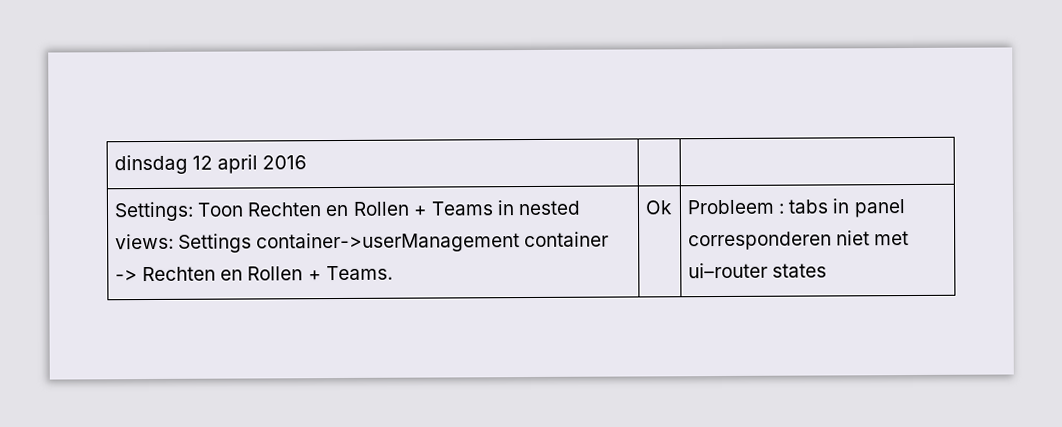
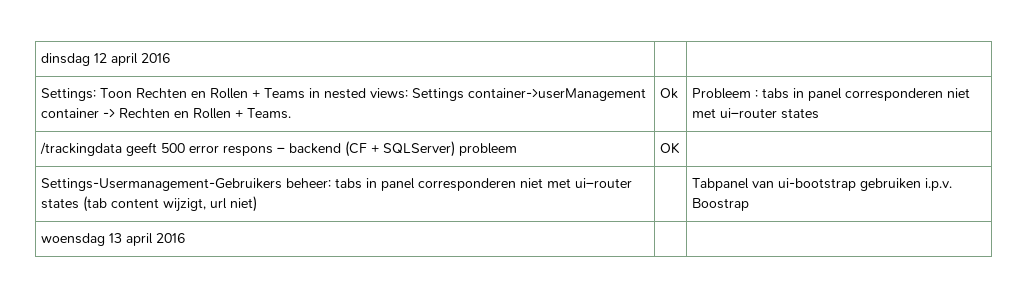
(828, 270) none -> [40,141,518,157] [660,142,681,154] [41,178,633,191] [41,196,258,212] [692,178,953,191] [692,198,750,211] [41,233,186,246] // /trackingdata geeft 500 error respons – backend (CF + SQLServer) probleem | OK | // Settings-Usermanagement-Gebruikers beheer: tabs in panel corresponderen niet met ui–router states (tab content wijzigt, url niet) | | Tabpanel van ui-bootstrap gebruiken i.p.v. Boostrap // woensdag 13 april 2016 | |

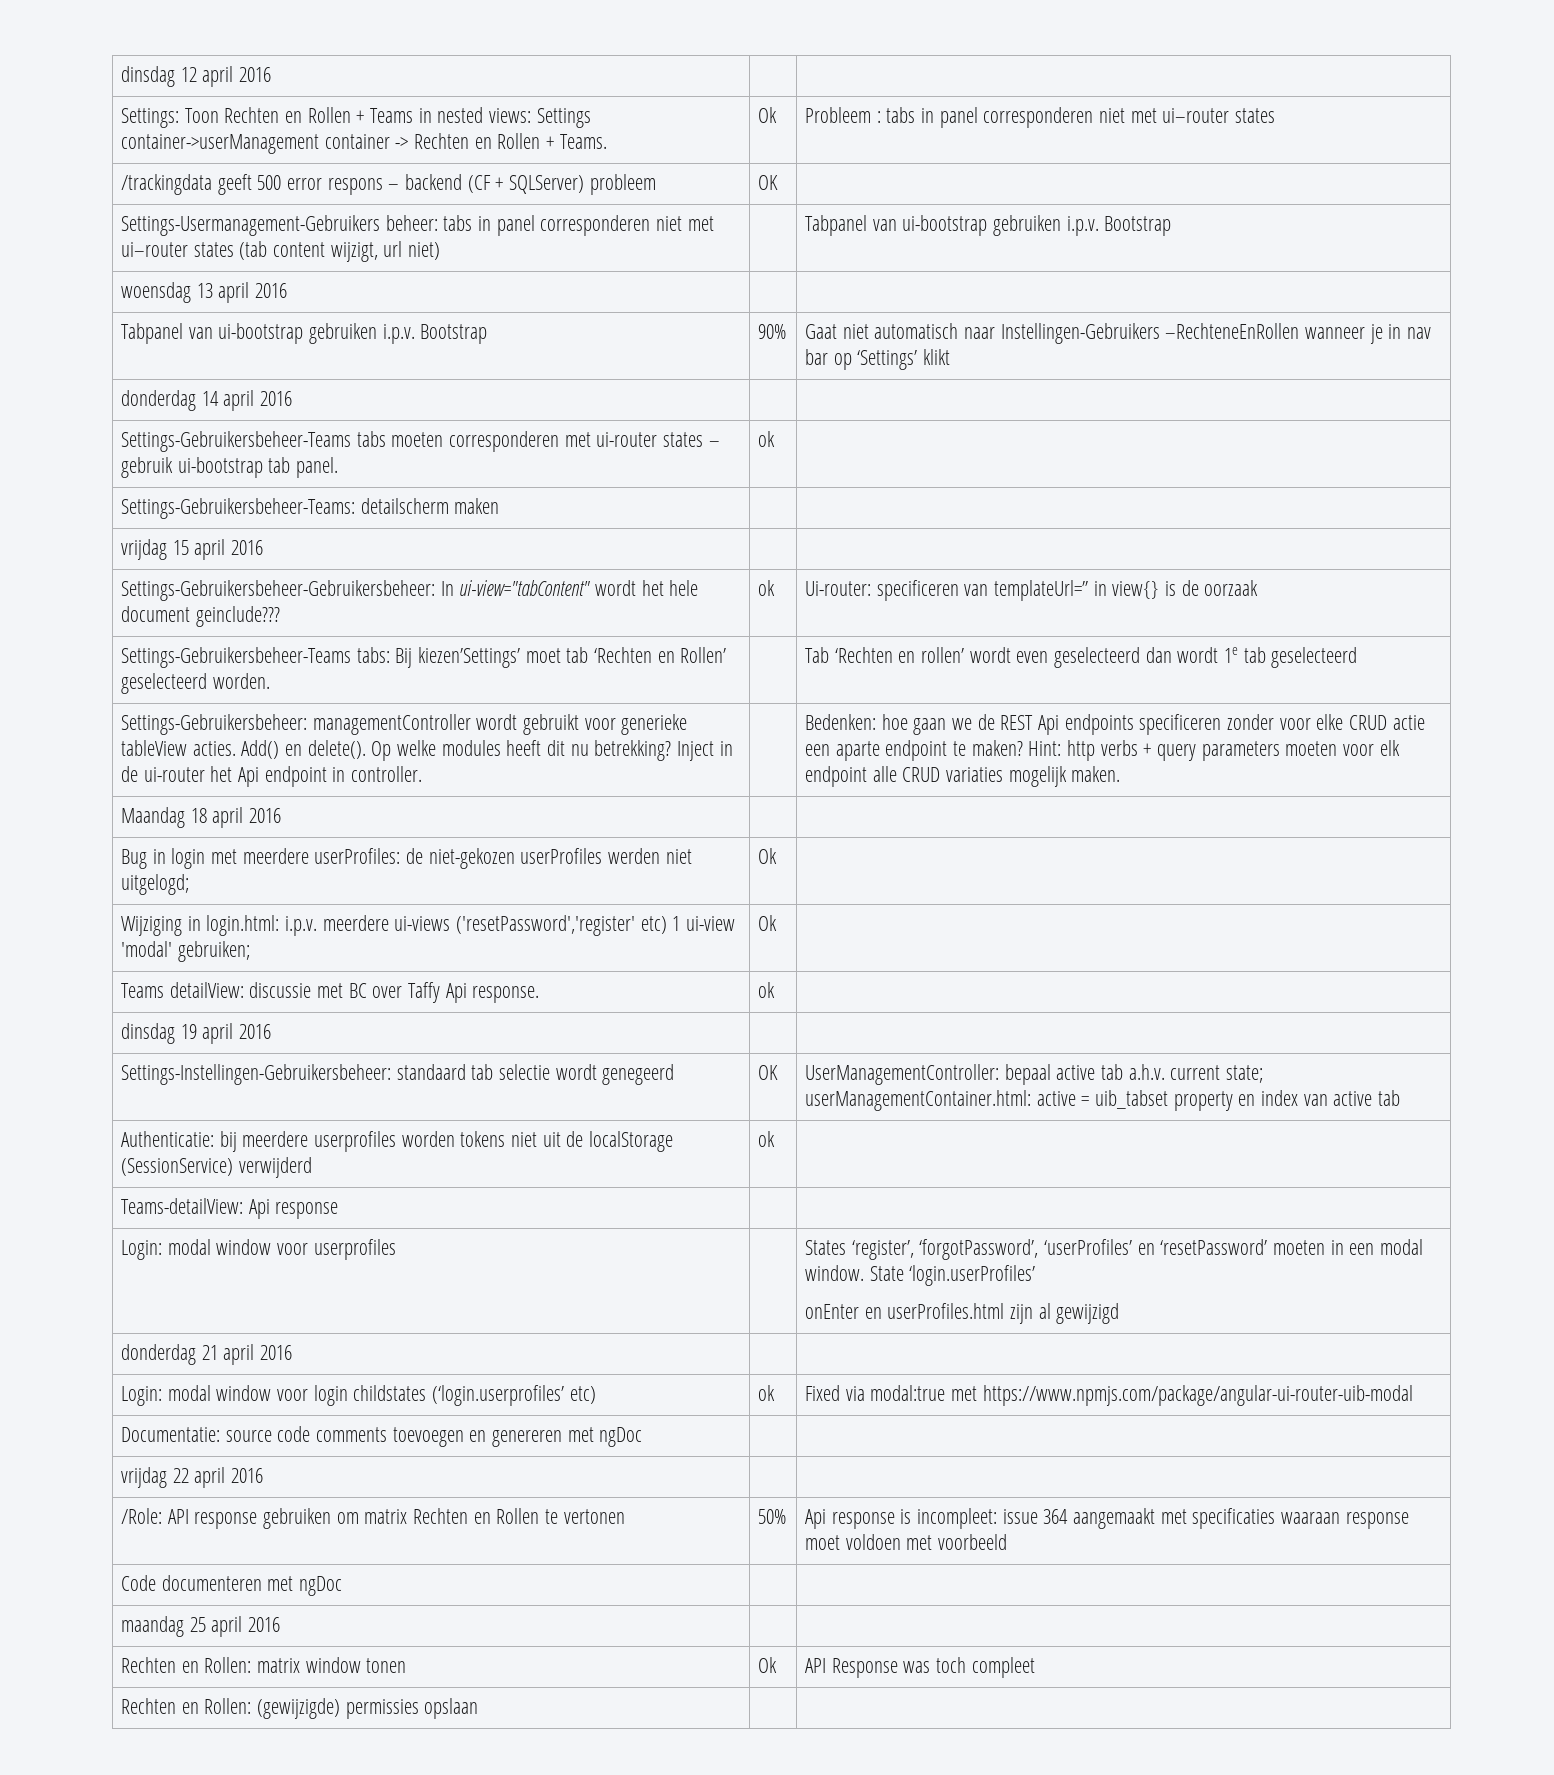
[692,198,750,211] Boostrap -> [1104,216,1172,236] Bootstrap
(186, 238) none -> [120,323,488,344] [757,324,786,339] [804,323,1432,344] [804,349,951,370] [120,390,293,411] [120,431,720,452] [120,457,339,478] [757,431,775,447] [120,498,500,519] [120,539,264,560] [120,580,699,601] [120,606,280,627] [757,580,775,596] [804,580,1259,601] [120,647,727,668] [120,673,270,694] [804,647,1358,668] [120,714,688,735] [120,740,733,761] [120,766,423,787] [804,714,1425,735] [804,740,1400,761] [804,766,1121,787] [120,807,282,828] [120,848,692,869] [120,874,189,895] [757,848,777,864] [120,915,735,936] [120,941,250,962] [757,915,777,931] [120,982,540,1003] [757,982,775,998] [120,1023,272,1044] [120,1064,675,1085] [757,1065,778,1080] [804,1064,1263,1085] [804,1090,1401,1111] [120,1131,674,1152] [120,1157,312,1178] [757,1131,775,1147] [120,1198,339,1219] [120,1239,396,1260] [804,1239,1424,1260] [804,1265,1036,1286] [804,1303,1120,1324] [120,1344,293,1365] [120,1385,596,1406] [757,1385,775,1401] [804,1385,1413,1406] [120,1426,643,1447] [120,1467,264,1488] [120,1508,625,1529] [757,1509,786,1524] [804,1508,1409,1529] [804,1534,1008,1550] [120,1575,343,1596] [120,1616,281,1637] [120,1657,407,1673] [757,1657,777,1673] [804,1657,1035,1678] [120,1698,479,1719] // Tabpanel van ui-bootstrap gebruiken i.p.v. Bootstrap | 90% | Gaat niet automatisch naar Instellingen-Gebruikers –RechteneEnRollen wanneer je in nav bar op ‘Settings’ klikt // donderdag 14 april 2016 | | // Settings-Gebruikersbeheer-Teams tabs moeten corresponderen met ui-router states – gebruik ui-bootstrap tab panel. | ok | // Settings-Gebruikersbeheer-Teams: detailscherm maken | | // vrijdag 15 april 2016 | | // Settings-Gebruikersbeheer-Gebruikersbeheer: In ui-view="tabContent" wordt het hele document geinclude??? | ok | Ui-router: specificeren van templateUrl=’’ in view{} is de oorzaak // Settings-Gebruikersbeheer-Teams tabs: Bij kiezen’Settings’ moet tab ‘Rechten en Rollen’ geselecteerd worden. | | Tab ‘Rechten en rollen’ wordt even geselecteerd dan wordt 1e tab geselecteerd // Settings-Gebruikersbeheer: managementController wordt gebruikt voor generieke tableView acties. Add() en delete(). Op welke modules heeft dit nu betrekking? Inject in de ui-router het Api endpoint in controller. | | Bedenken: hoe gaan we de REST Api endpoints specificeren zonder voor elke CRUD actie een aparte endpoint te maken? Hint: http verbs + query parameters moeten voor elk endpoint alle CRUD variaties mogelijk maken. // Maandag 18 april 2016 | | // Bug in login met meerdere userProfiles: de niet-gekozen userProfiles werden niet uitgelogd; | Ok | // Wijziging in login.html: i.p.v. meerdere ui-views ('resetPassword','register' etc) 1 ui-view 'modal' gebruiken; | Ok | // Teams detailView: discussie met BC over Taffy Api response. | ok | // dinsdag 19 april 2016 | | // Settings-Instellingen-Gebruikersbeheer: standaard tab selectie wordt genegeerd | OK | UserManagementController: bepaal active tab a.h.v. current state; userManagementContainer.html: active = uib_tabset property en index van active tab // Authenticatie: bij meerdere userprofiles worden tokens niet uit de localStorage (SessionService) verwijderd | ok | // Teams-detailView: Api response | | // Login: modal window voor userprofiles | | States ‘register’, ‘forgotPassword’, ‘userProfiles’ en ‘resetPassword’ moeten in een modal window. State ‘login.userProfiles’ // onEnter en userProfiles.html zijn al gewijzigd // donderdag 21 april 2016 | | // Login: modal window voor login childstates (‘login.userprofiles’ etc) | ok | Fixed via modal:true met https://www.npmjs.com/package/angular-ui-router-uib-modal // Documentatie: source code comments toevoegen en genereren met ngDoc | | // vrijdag 22 april 2016 | | // /Role: API response gebruiken om matrix Rechten en Rollen te vertonen | 50% | Api response is incompleet: issue 364 aangemaakt met specificaties waaraan response moet voldoen met voorbeeld // Code documenteren met ngDoc | | // maandag 25 april 2016 | | // Rechten en Rollen: matrix window tonen | Ok | API Response was toch compleet // Rechten en Rollen: (gewijzigde) permissies opslaan | |

